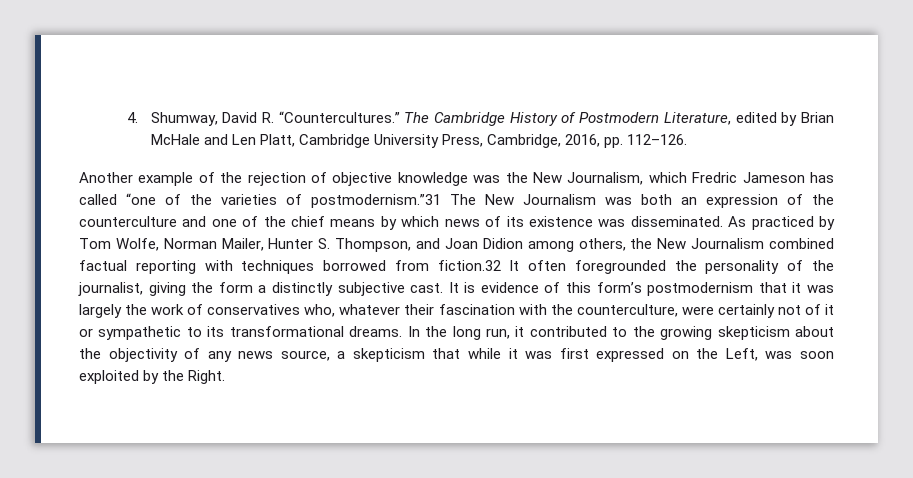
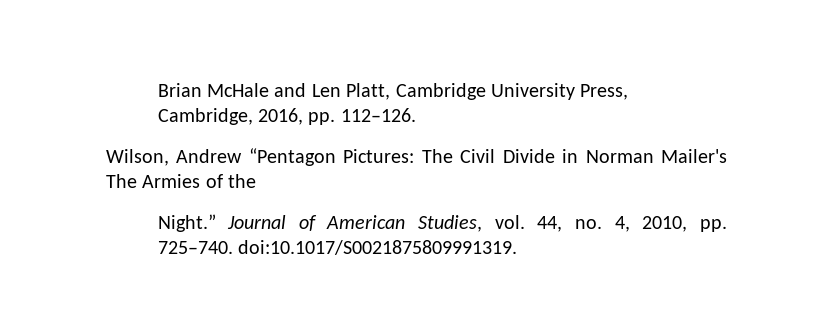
[126,111,798,126] 4. Shumway, David R. “Countercultures.” The Cambridge History of Postmodern Literature, edited by -> (157, 90) none
[79,172,834,186] [79,193,834,208] [79,216,835,230] [79,238,835,252] [79,260,834,274] [78,282,835,296] [79,304,834,318] [79,326,834,340] [79,348,834,362] [79,370,226,384] Another example of the rejection of objective knowledge was the New Journalism, which Fredric Jameson has called “one of the varieties of postmodernism.”31 The New Journalism was both an expression of the counterculture and one of the chief means by which news of its existence was disseminated. As practiced by Tom Wolfe, Norman Mailer, Hunter S. Thompson, and Joan Didion among others, the New Journalism combined factual reporting with techniques borrowed from fiction.32 It often foregrounded the personality of the journalist, giving the form a distinctly subjective cast. It is evidence of this form’s postmodernism that it was largely the work of conservatives who, whatever their fascination with the counterculture, were certainly not of it or sympathetic to its transformational dreams. In the long run, it contributed to the growing skepticism about the objectivity of any news source, a skepticism that while it was first expressed on the Left, was soon exploited by the Right. -> [106,148,728,166] [106,174,257,188] [157,214,727,232] [157,240,517,255] Wilson, Andrew “Pentagon Pictures: The Civil Divide in Norman Mailer's The Armies of the // Night.” Journal of American Studies, vol. 44, no. 4, 2010, pp. 725–740. doi:10.1017/S0021875809991319.

